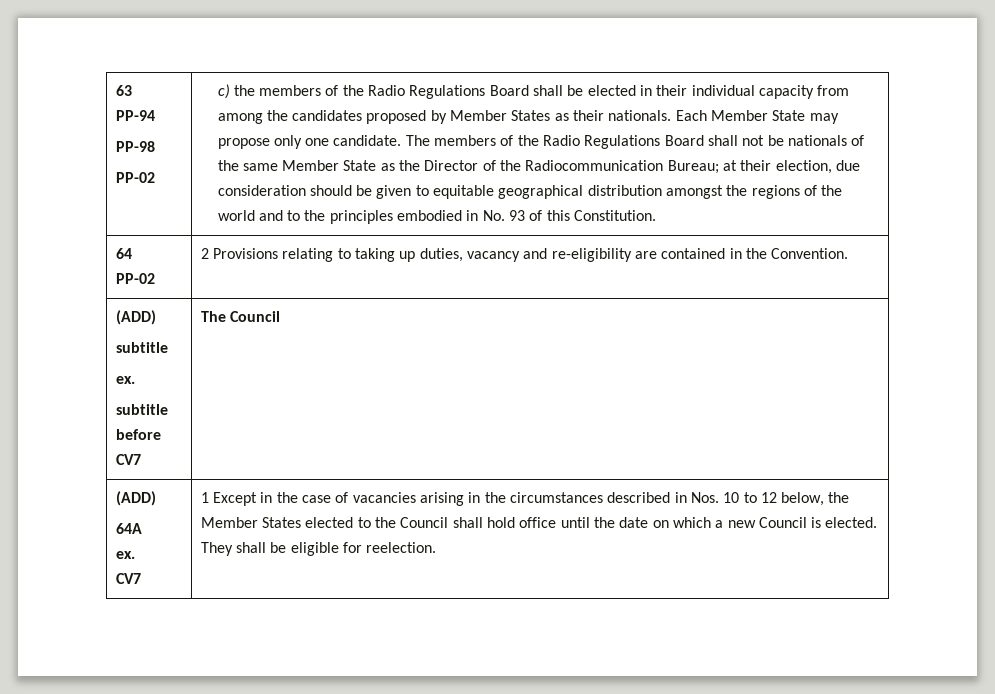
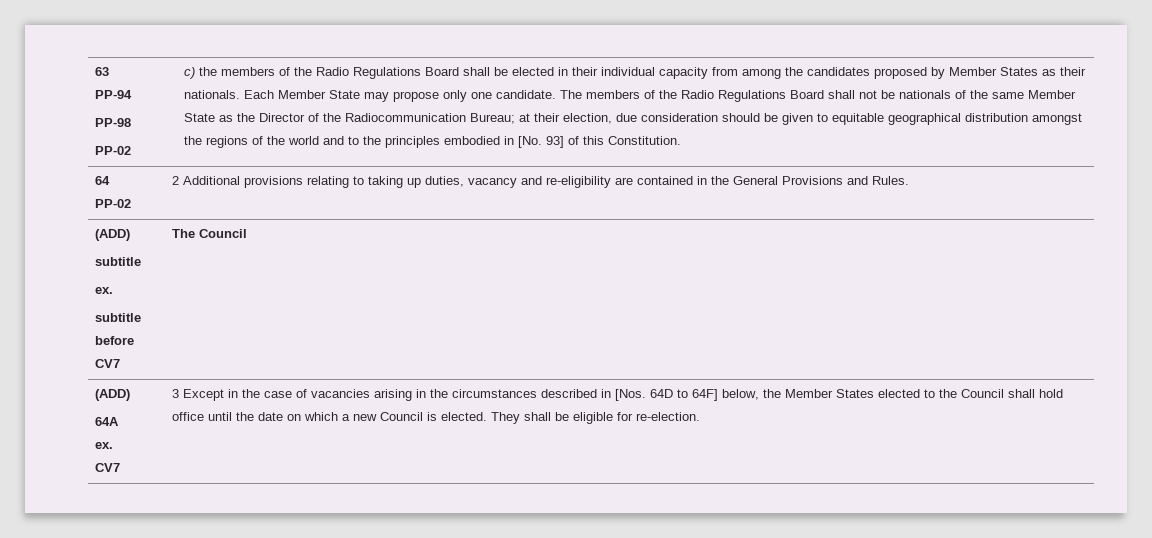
[482,210,526,221] No. 93 -> [517,136,564,148] [No. 93]
[213,248,279,259] Provisions -> [182,176,303,188] Additional provisions
[771,248,849,259] Convention. -> [732,176,909,185] General Provisions and Rules.
[200,492,209,503] 1 -> [171,389,179,398] 3
[690,492,777,503] Nos. 10 to 12 -> [614,389,718,401] [Nos. 64D to 64F]
[366,542,437,553] reelection. -> [635,412,700,421] re-election.

